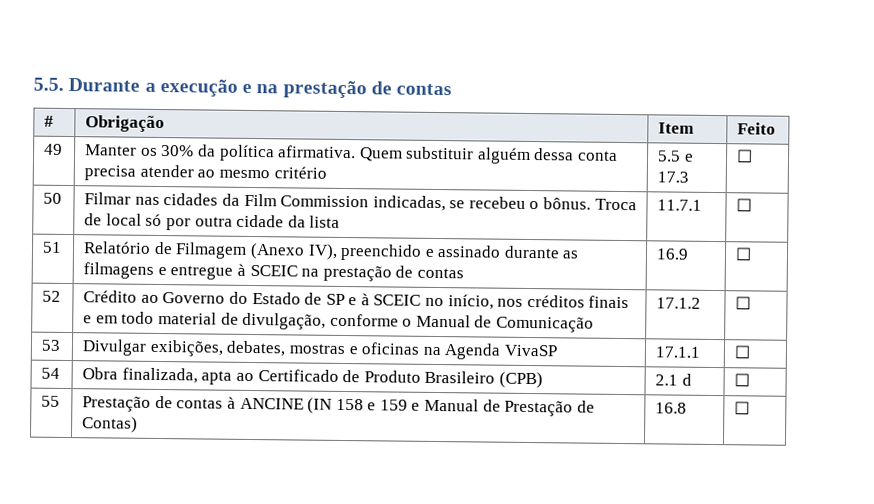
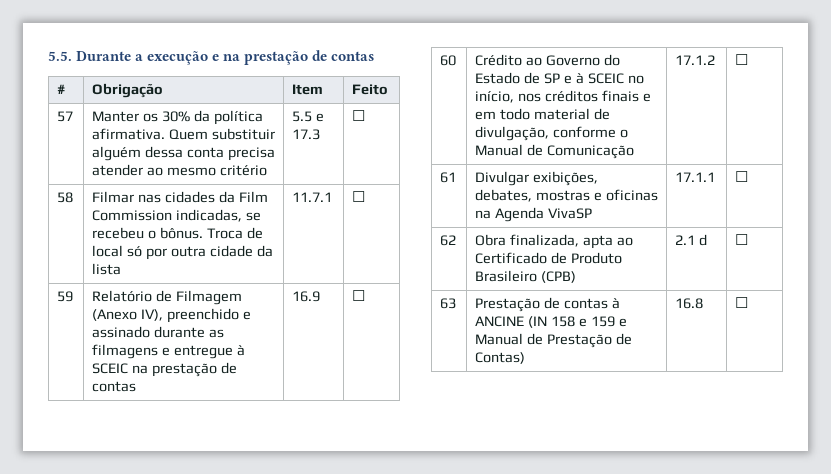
[44,143,64,155] 49 -> [57,111,74,122] 57
[43,192,63,204] 50 -> [57,192,74,203] 58
[42,241,63,253] 51 -> [57,291,74,302] 59
[42,290,62,302] 52 -> [440,55,457,66] 60
[41,339,62,351] 53 -> [440,172,457,183] 61
[41,367,61,379] 54 -> [440,235,457,246] 62
[41,395,61,407] 55 -> [440,298,457,309] 63

